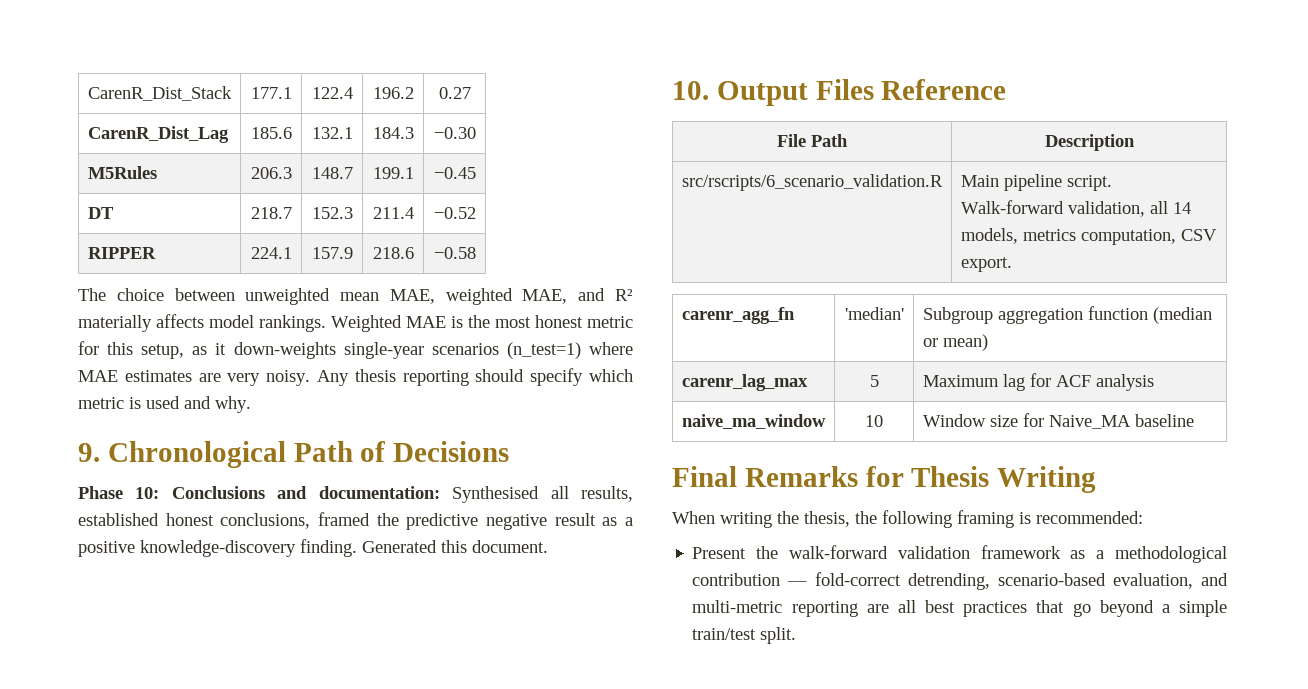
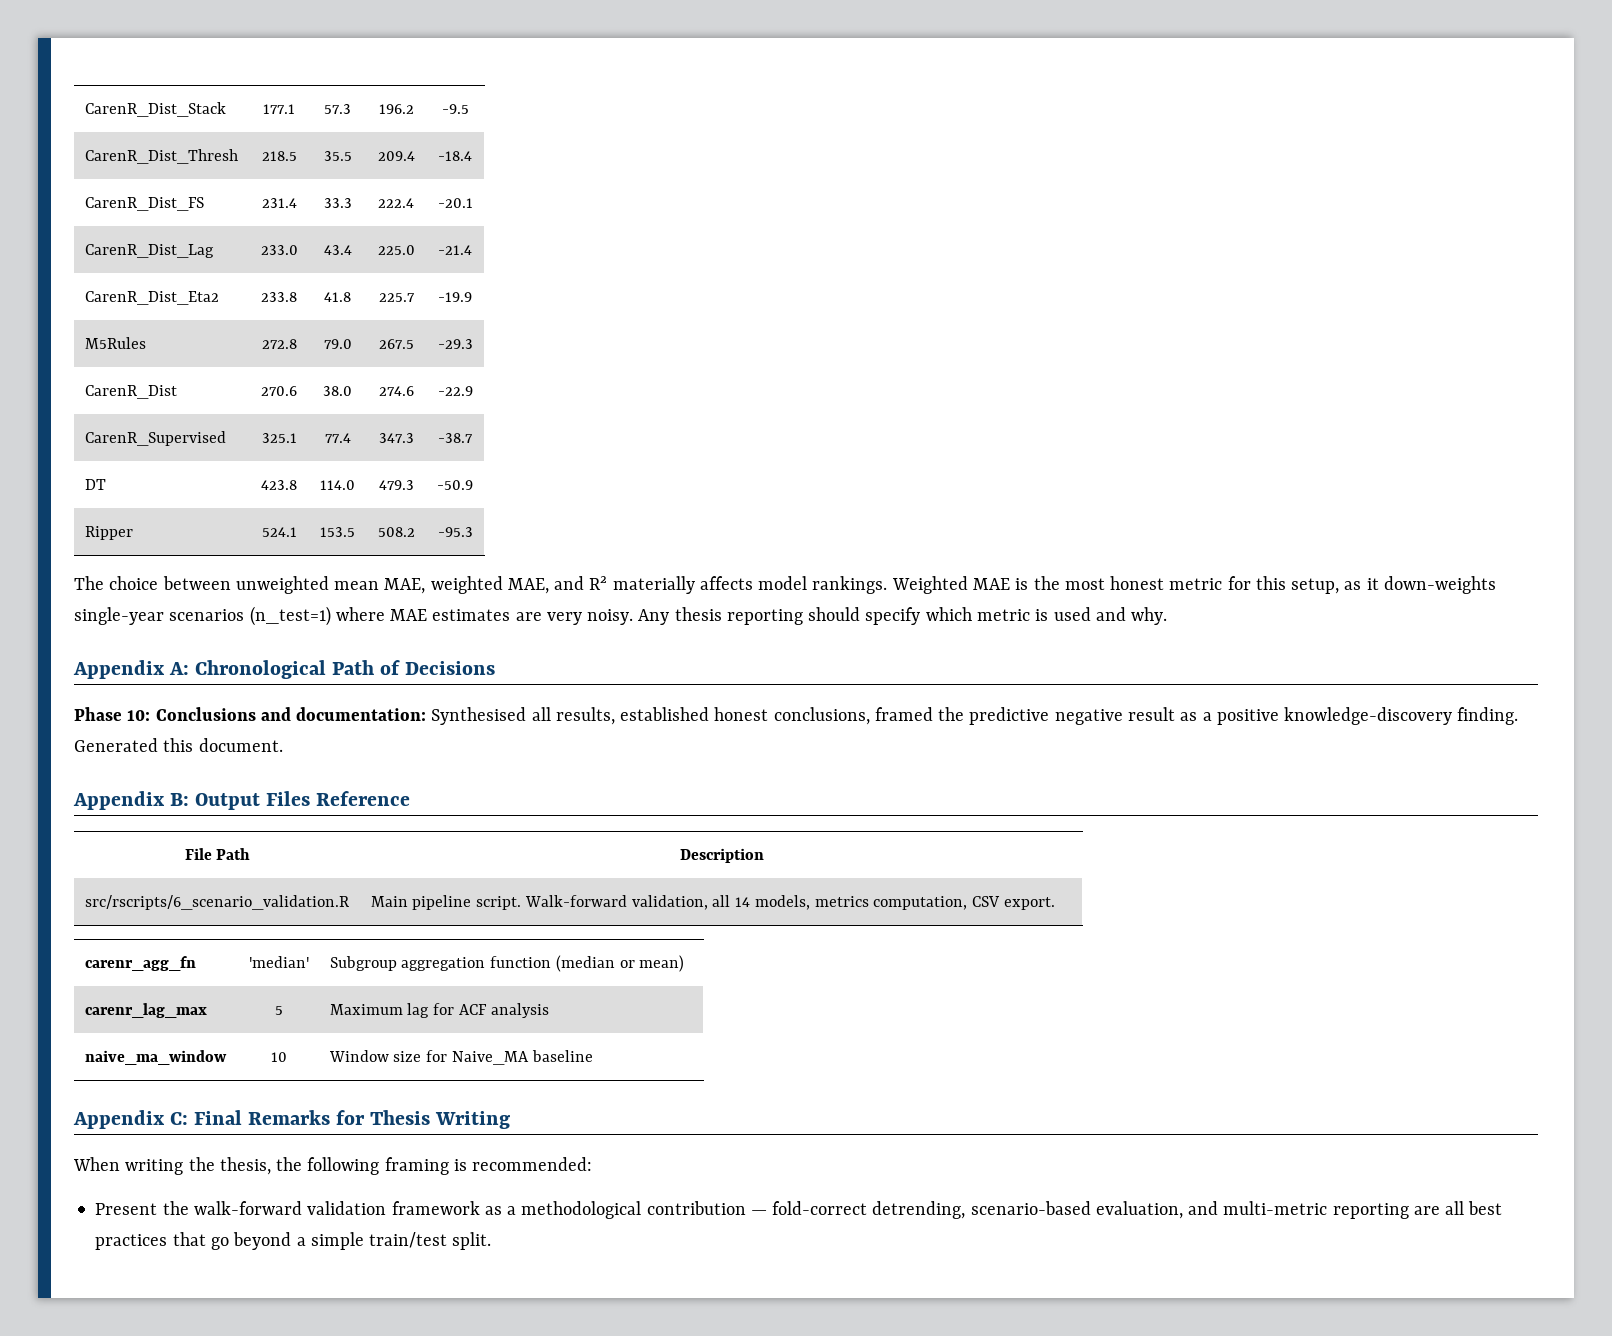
[311,87,353,99] 122.4 -> [324,104,351,114] 57.3
[438,87,471,99] [87,126,229,143] [250,127,292,139] [311,127,353,139] [372,127,414,139] [433,127,476,139] [87,166,157,179] [250,167,292,179] [311,167,353,179] [372,167,414,179] [433,167,476,179] [87,207,114,219] [250,207,292,219] [311,207,353,219] [372,207,414,219] [433,207,476,219] [87,247,156,259] [250,247,292,259] [311,247,353,259] [372,247,414,259] [433,247,476,259] 0.27 // CarenR_Dist_Lag | 185.6 | 132.1 | 184.3 | −0.30 // M5Rules | 206.3 | 148.7 | 199.1 | −0.45 // DT | 218.7 | 152.3 | 211.4 | −0.52 // RIPPER | 224.1 | 157.9 | 218.6 | −0.58 -> [441,104,469,114] [84,149,238,164] [261,151,297,161] [323,151,352,161] [377,151,415,161] [438,151,472,161] [84,197,204,211] [261,198,297,208] [323,198,352,208] [378,198,414,208] [437,198,473,208] [84,244,214,258] [260,245,298,255] [323,245,352,255] [377,245,415,255] [438,245,472,255] [84,291,219,305] [261,292,297,302] [324,292,351,302] [378,293,415,302] [438,292,472,302] [84,337,146,349] [261,339,297,349] [323,339,352,349] [378,339,414,349] [437,339,473,349] [84,385,177,399] [261,386,297,396] [323,386,352,396] [378,386,414,396] [437,386,473,396] [84,431,226,446] [261,433,297,443] [324,433,351,443] [378,433,414,443] [438,433,473,443] [84,479,106,490] [261,480,297,490] [320,480,355,490] [378,480,414,490] [437,480,473,490] [84,526,133,540] [261,527,297,537] [320,527,355,537] [377,527,415,537] [437,527,473,537] -9.5 // CarenR_Dist_Thresh | 218.5 | 35.5 | 209.4 | -18.4 // CarenR_Dist_FS | 231.4 | 33.3 | 222.4 | -20.1 // CarenR_Dist_Lag | 233.0 | 43.4 | 225.0 | -21.4 // CarenR_Dist_Eta2 | 233.8 | 41.8 | 225.7 | -19.9 // M5Rules | 272.8 | 79.0 | 267.5 | -29.3 // CarenR_Dist | 270.6 | 38.0 | 274.6 | -22.9 // CarenR_Supervised | 325.1 | 77.4 | 347.3 | -38.7 // DT | 423.8 | 114.0 | 479.3 | -50.9 // Ripper | 524.1 | 153.5 | 508.2 | -95.3
[78,443,100,462] 9. -> [73,660,190,679] Appendix A:
[672,81,709,100] 10. -> [73,791,190,810] Appendix B:
(1194, 420) none -> [73,1110,189,1129] Appendix C:

